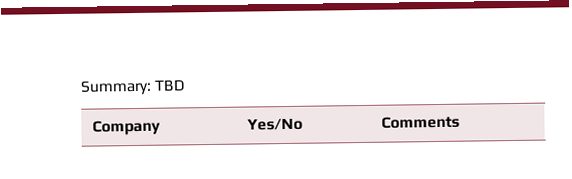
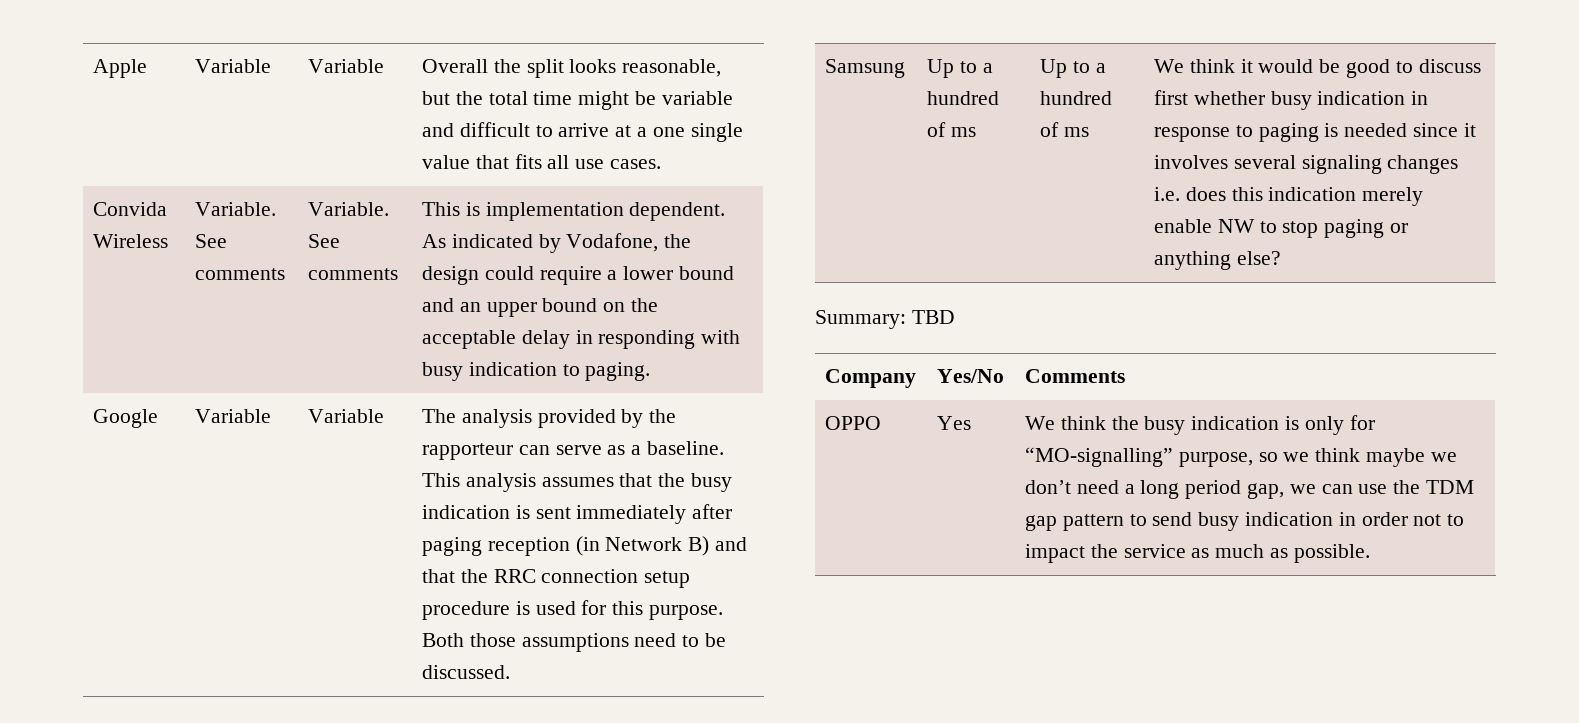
(80, 87) none -> [93,59,148,78] [195,59,272,73] [308,59,385,73] [422,59,722,78] [422,91,733,110] [422,122,743,142] [422,154,662,169] [93,202,168,216] [93,234,169,248] [195,202,277,216] [195,234,228,248] [195,268,286,280] [308,202,390,216] [308,234,341,248] [308,268,399,280] [422,202,726,221] [422,233,692,253] [422,266,735,285] [422,298,659,317] [422,330,741,349] [422,362,651,381] [93,409,159,428] [195,409,272,423] [308,409,385,423] [422,409,677,428] [422,441,725,460] [422,473,733,492] [422,504,733,524] [422,536,748,556] [422,569,691,588] [422,600,724,620] [422,633,727,652] [422,665,511,679] [825,59,906,78] [927,59,993,78] [927,91,1000,105] [927,122,976,137] [1040,59,1106,78] [1040,91,1113,105] [1040,122,1089,137] [1154,59,1481,78] [1154,90,1429,110] [1154,123,1476,142] [1154,155,1459,174] [1154,187,1424,206] [1154,219,1409,238] [1154,251,1281,270] Apple | Variable | Variable | Overall the split looks reasonable, but the total time might be variable and difficult to arrive at a one single value that fits all use cases. // Convida Wireless | Variable. See comments | Variable. See comments | This is implementation dependent. As indicated by Vodafone, the design could require a lower bound and an upper bound on the acceptable delay in responding with busy indication to paging. // Google | Variable | Variable | The analysis provided by the rapporteur can serve as a baseline. This analysis assumes that the busy indication is sent immediately after paging reception (in Network B) and that the RRC connection setup procedure is used for this purpose. Both those assumptions need to be discussed. // Samsung | Up to a hundred of ms | Up to a hundred of ms | We think it would be good to discuss first whether busy indication in response to paging is needed since it involves several signaling changes i.e. does this indication merely enable NW to stop paging or anything else? //
(460, 122) none -> [825,416,882,430] [937,416,972,430] [1025,415,1375,435] [1025,447,1457,467] [1025,480,1475,499] [1025,512,1465,531] [1025,544,1370,563] // OPPO | Yes | We think the busy indication is only for “MO-signalling” purpose, so we think maybe we don’t need a long period gap, we can use the TDM gap pattern to send busy indication in order not to impact the service as much as possible.

